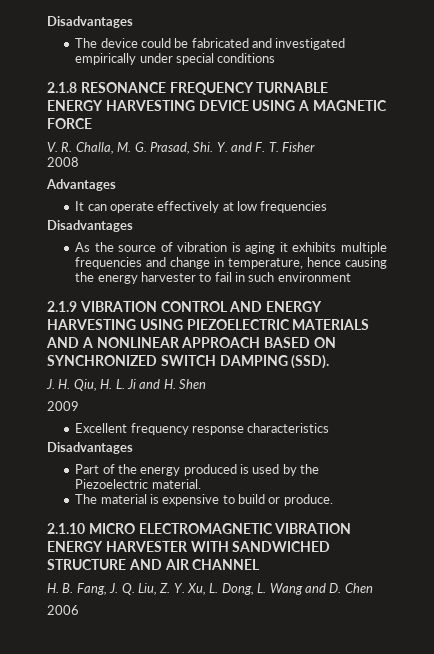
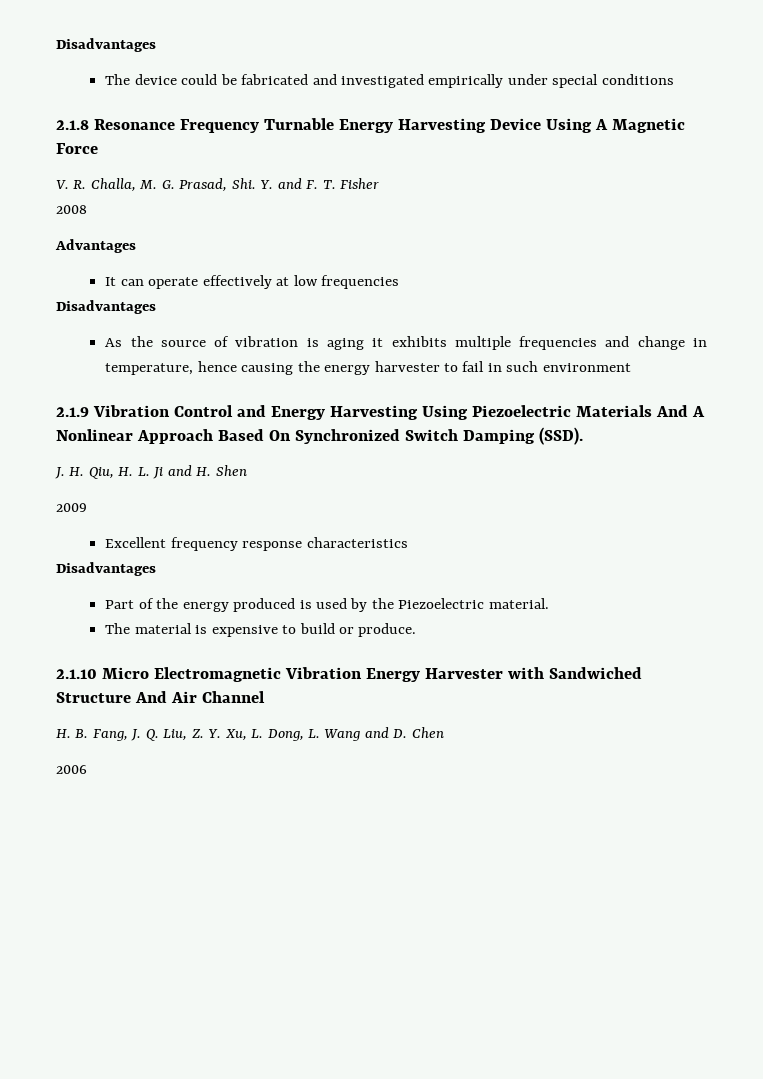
[80,82,329,95] [47,100,387,111] [47,118,92,129] RESONANCE FREQUENCY TURNABLE ENERGY HARVESTING DEVICE USING A MAGNETIC FORCE -> [93,118,685,133] [56,143,98,154] Resonance Frequency Turnable Energy Harvesting Device Using A Magnetic Force
[79,301,323,312] [47,319,370,330] [46,337,336,348] [47,355,288,366] VIBRATION CONTROL AND ENERGY HARVESTING USING PIEZOELECTRIC MATERIALS AND A NONLINEAR APPROACH BASED ON SYNCHRONIZED SWITCH DAMPING -> [92,405,705,420] [56,429,535,444] Vibration Control and Energy Harvesting Using Piezoelectric Materials And A Nonlinear Approach Based On Synchronized Switch Damping
[88,523,352,534] [47,541,331,552] [47,559,261,570] MICRO ELECTROMAGNETIC VIBRATION ENERGY HARVESTER WITH SANDWICHED STRUCTURE AND AIR CHANNEL -> [101,667,642,682] [56,691,265,703] Micro Electromagnetic Vibration Energy Harvester with Sandwiched Structure And Air Channel

